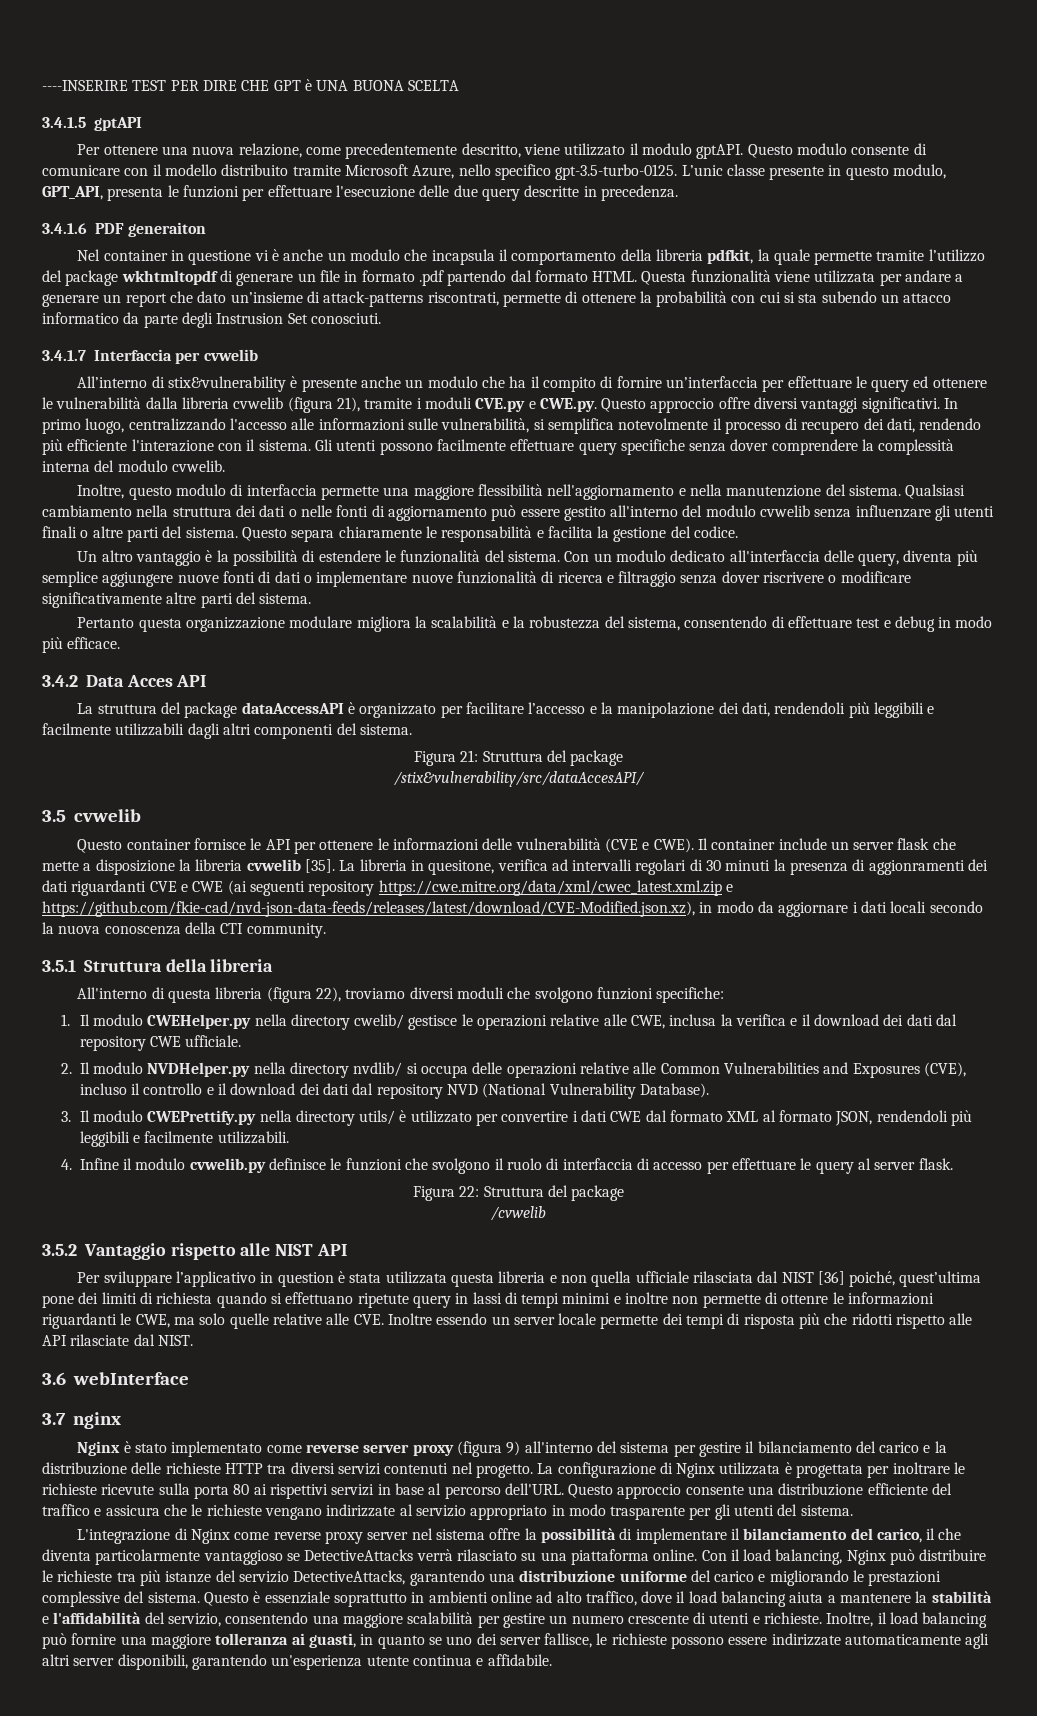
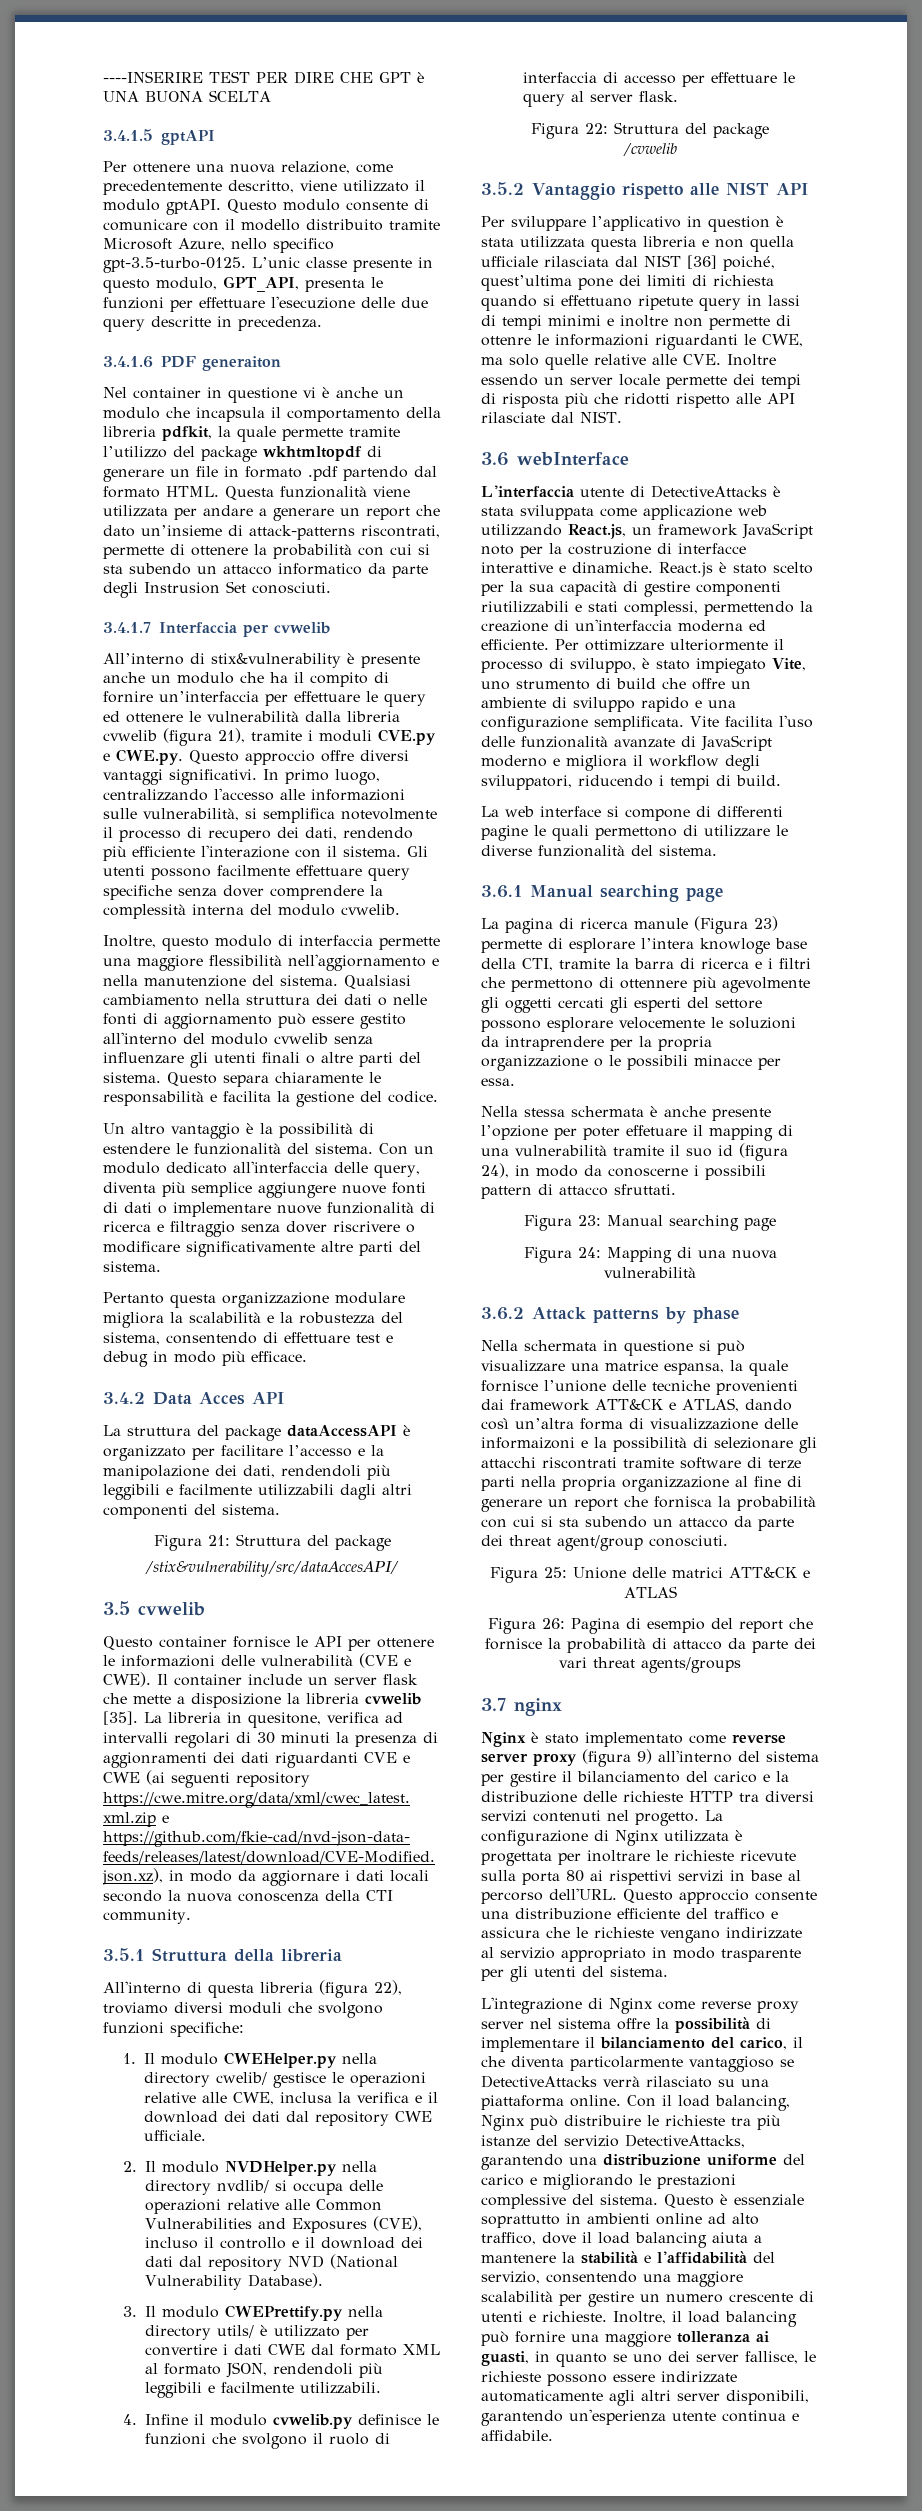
(189, 1378) none -> [481,485,781,498] [481,505,767,520] [481,523,813,539] [481,543,746,558] [481,562,813,577] [481,581,781,597] [481,601,813,616] [481,619,766,632] [481,639,784,651] [481,658,806,674] [481,678,751,690] [481,697,736,712] [481,715,813,732] [481,735,772,751] [481,755,760,771] [481,775,781,790] [481,806,783,821] [481,825,788,841] [481,845,717,857] [481,885,723,902] [481,916,778,934] [481,938,807,954] [481,958,811,971] [481,977,810,993] [481,997,762,1013] [481,1017,796,1032] [481,1036,712,1051] [481,1055,781,1071] [481,1078,515,1086] [481,1106,771,1121] [481,1125,793,1141] [481,1143,788,1161] [481,1163,766,1180] [481,1184,676,1199] [524,1215,776,1231] [523,1247,777,1263] [604,1267,696,1278] [481,1307,739,1324] [481,1340,745,1356] [481,1360,788,1376] [481,1380,798,1395] [481,1398,792,1412] [481,1418,798,1430] [481,1437,817,1453] [481,1457,801,1469] [481,1476,802,1492] [481,1496,816,1512] [481,1516,794,1531] [481,1535,728,1551] [490,1567,810,1583] [623,1586,677,1598] [487,1618,813,1634] [484,1638,816,1653] [559,1657,741,1673] // L'interfaccia utente di DetectiveAttacks è stata sviluppata come applicazione web utilizzando React.js, un framework JavaScript noto per la costruzione di interfacce interattive e dinamiche. React.js è stato scelto per la sua capacità di gestire componenti riutilizzabili e stati complessi, permettendo la creazione di un'interfaccia moderna ed efficiente. Per ottimizzare ulteriormente il processo di sviluppo, è stato impiegato Vite, uno strumento di build che offre un ambiente di sviluppo rapido e una configurazione semplificata. Vite facilita l'uso delle funzionalità avanzate di JavaScript moderno e migliora il workflow degli sviluppatori, riducendo i tempi di build. // La web interface si compone di differenti pagine le quali permettono di utilizzare le diverse funzionalità del sistema. // 3.6.1 Manual searching page // La pagina di ricerca manule (Figura 23) permette di esplorare l’intera knowloge base della CTI, tramite la barra di ricerca e i filtri che permettono di ottennere più agevolmente gli oggetti cercati gli esperti del settore possono esplorare velocemente le soluzioni da intraprendere per la propria organizzazione o le possibili minacce per essa. // Nella stessa schermata è anche presente l’opzione per poter effetuare il mapping di una vulnerabilità tramite il suo id (figura 24), in modo da conoscerne i possibili pattern di attacco sfruttati. // Figura 23: Manual searching page // Figura 24: Mapping di una nuova vulnerabilità // 3.6.2 Attack patterns by phase // Nella schermata in questione si può visualizzare una matrice espansa, la quale fornisce l’unione delle tecniche provenienti dai framework ATT&CK e ATLAS, dando così un’altra forma di visualizzazione delle informaizoni e la possibilità di selezionare gli attacchi riscontrati tramite software di terze parti nella propria organizzazione al fine di generare un report che fornisca la probabilità con cui si sta subendo un attacco da parte dei threat agent/group conosciuti. // Figura 25: Unione delle matrici ATT&CK e ATLAS // Figura 26: Pagina di esempio del report che fornisce la probabilità di attacco da parte dei vari threat agents/groups

